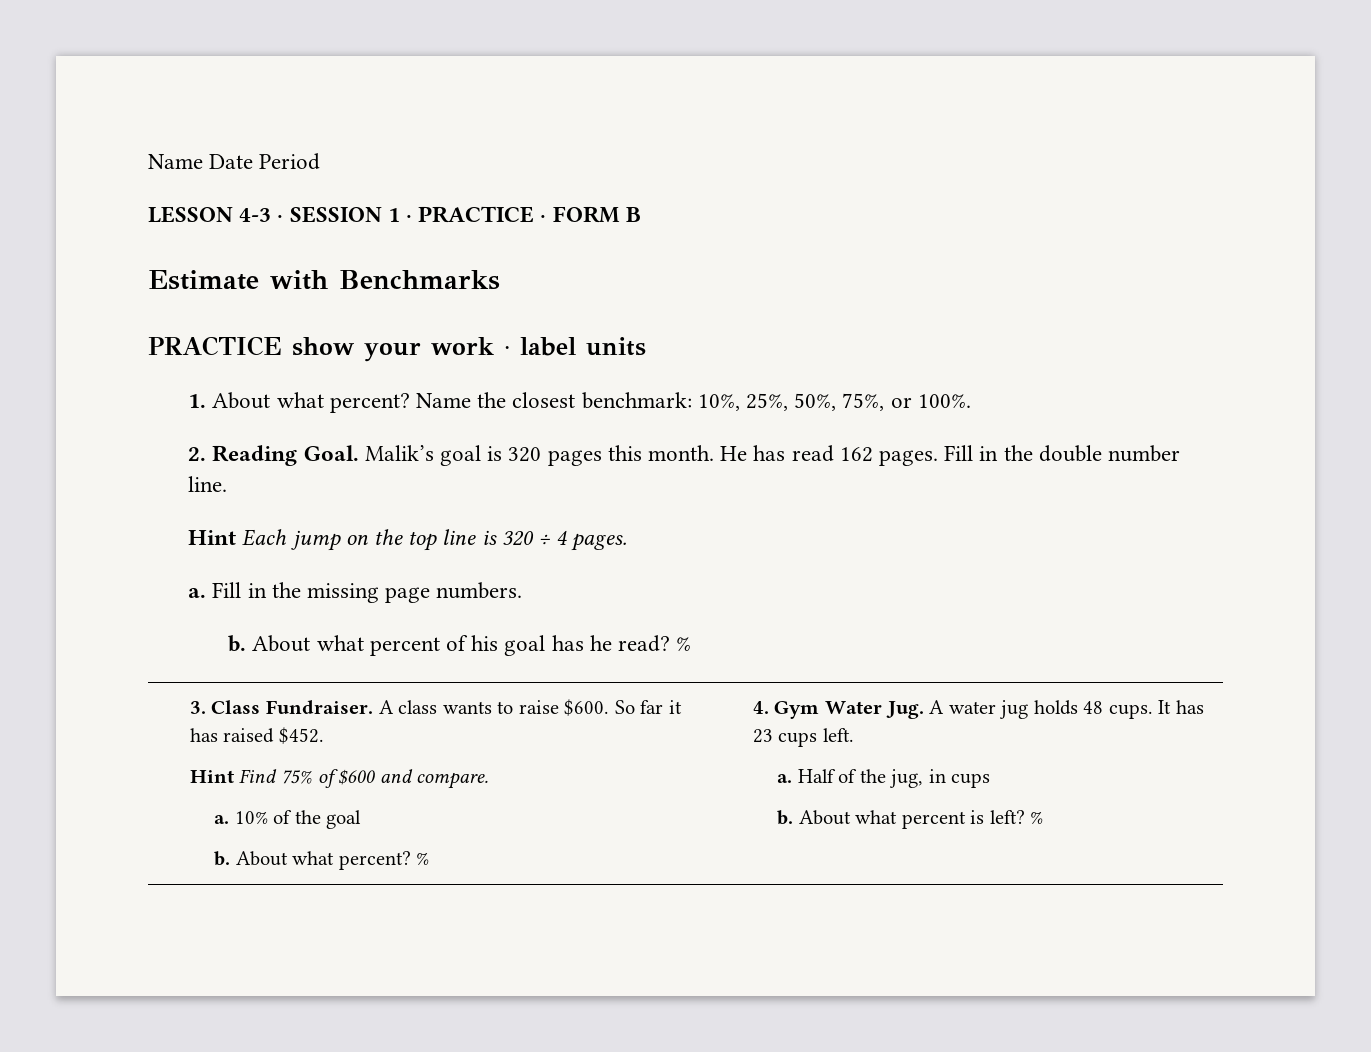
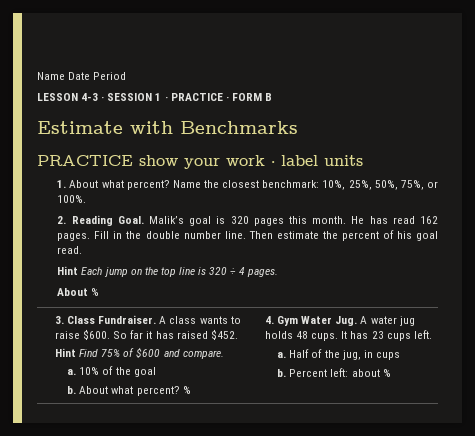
(228, 484) none -> [248,230,438,241] [57,246,83,254] Then estimate the percent of his goal read.
[188,582,523,603] [228,635,671,656] a. Fill in the missing page numbers. // b. About what percent of his goal has he read? -> [57,288,89,296] About
[798,810,1025,829] About what percent is left? -> [289,368,380,377] Percent left: about

